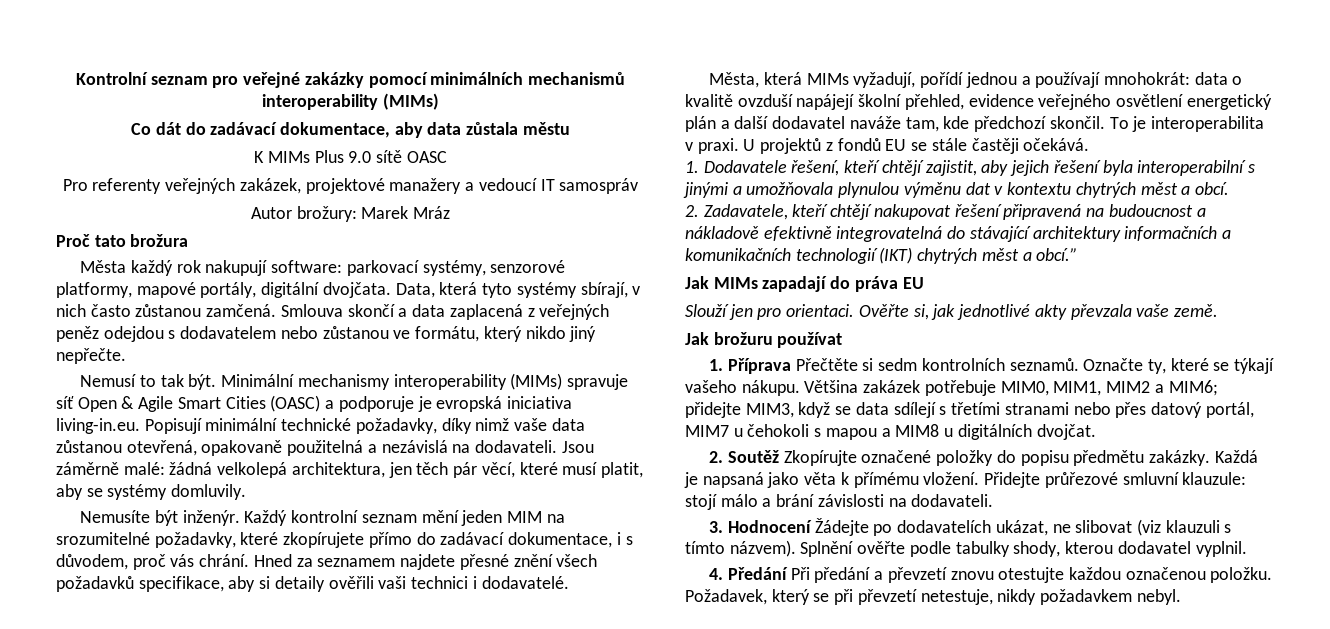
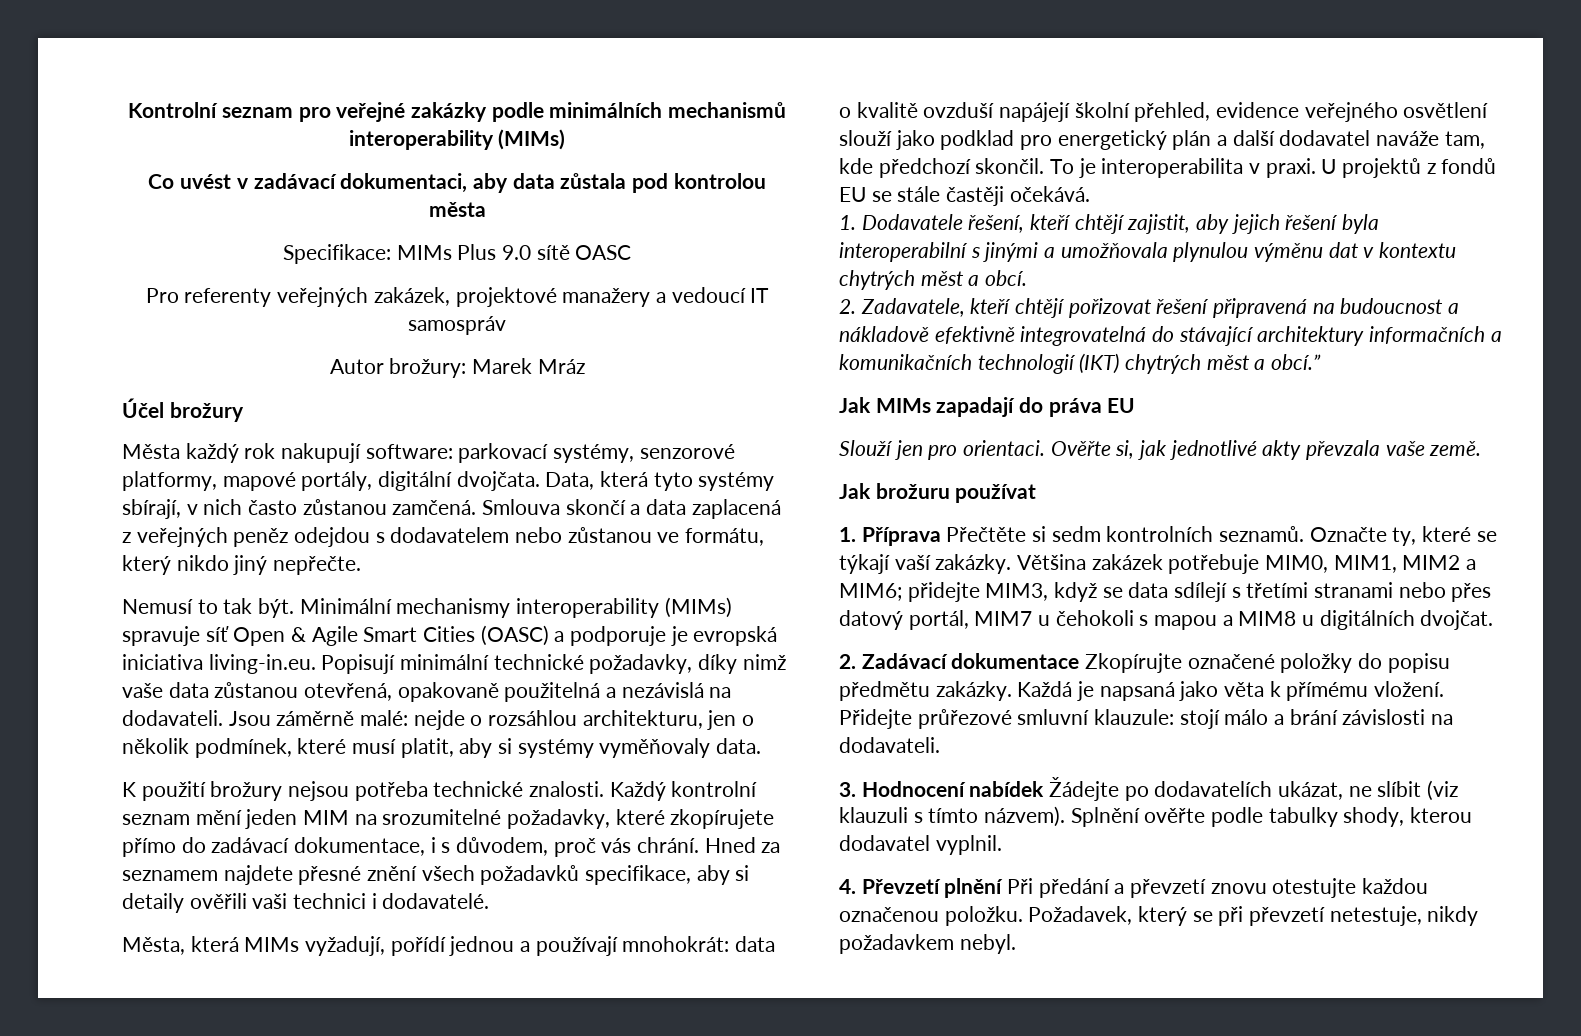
[368,72,428,88] pomocí -> [491,102,544,122] podle
[155,122,570,138] [254,151,265,163] dát do zadávací dokumentace, aby data zůstala městu // K -> [180,173,766,193] [428,202,486,217] [282,244,391,264] uvést v zadávací dokumentaci, aby data zůstala pod kontrolou města // Specifikace:
[56,234,189,247] Proč tato brožura -> [122,398,244,422] Účel brožury
[169,462,643,478] [56,484,247,500] [80,510,240,526] žádná velkolepá architektura, jen těch pár věcí, které musí platit, aby se systémy domluvily. // Nemusíte být inženýr. -> [413,710,755,730] [122,738,762,758] [122,781,605,801] nejde o rozsáhlou architekturu, jen o několik podmínek, které musí platit, aby si systémy vyměňovaly data. // K použití brožury nejsou potřeba technické znalosti.
(1184, 100) none -> [839,130,1053,150] slouží jako podklad pro
[873,204,951,220] nakupovat -> [1068,298,1152,318] pořizovat
[685,380,800,396] vašeho nákupu. -> [894,554,1012,574] vaší zakázky.
[727,450,779,463] Soutěž -> [861,653,1080,669] Zadávací dokumentace
(812, 526) none -> [969,781,1045,797] nabídek
[1075,520,1133,533] slibovat -> [1377,781,1422,797] slíbit
[727,567,788,580] Předání -> [861,878,1004,898] Převzetí plnění

